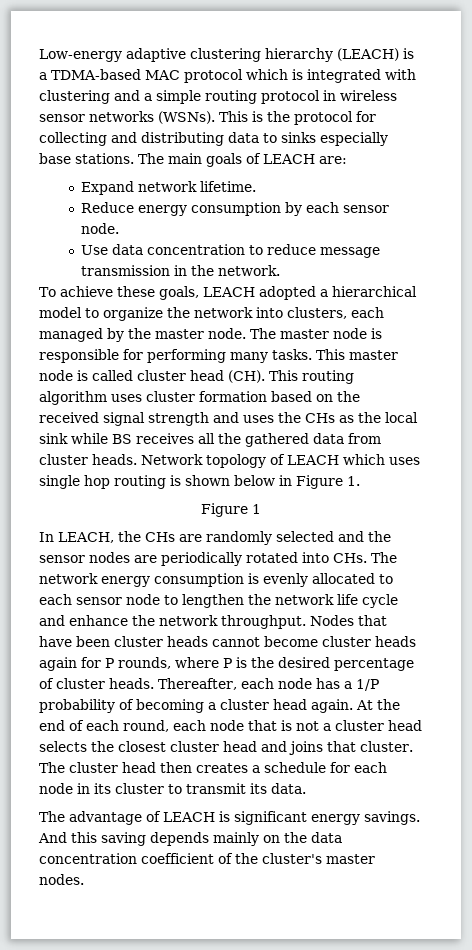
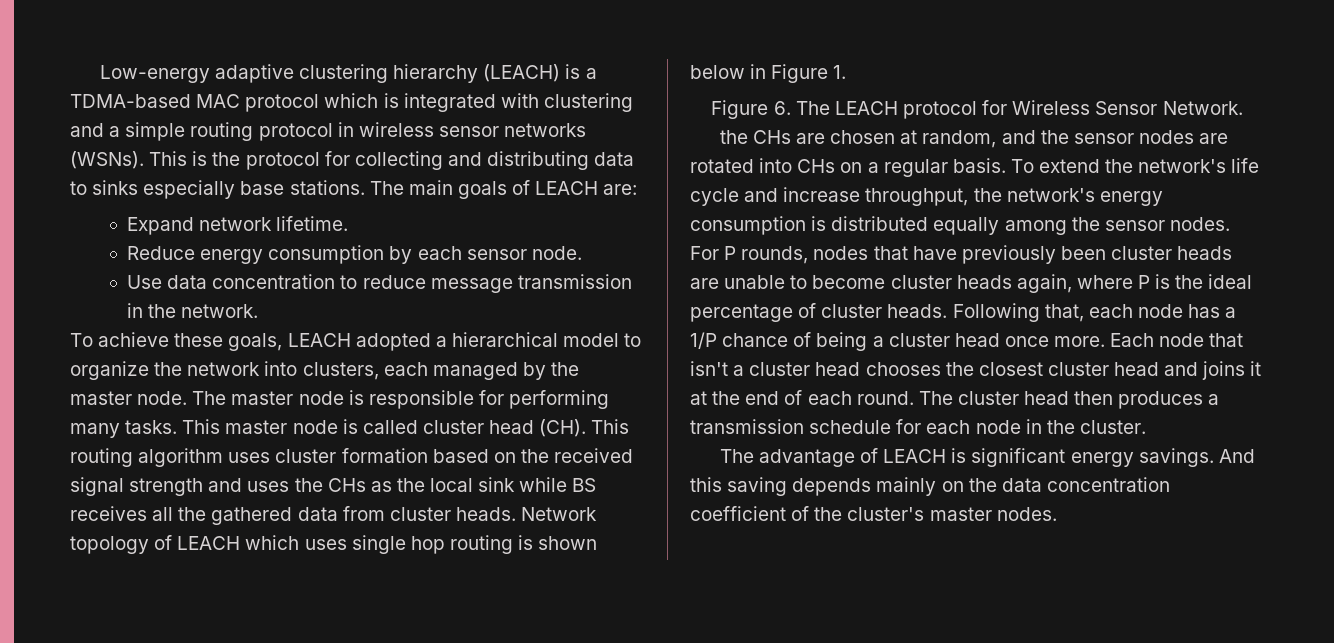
[252,504,261,514] [39,531,334,545] 1 // In LEACH, the CHs are randomly selected -> [773,100,1243,119] [719,130,997,148] 6. The LEACH protocol for Wireless Sensor Network. // the CHs are chosen at random,
[161,552,242,566] periodically -> (1229, 138) none
[333,552,397,563] [39,573,393,587] [39,594,398,608] [39,615,354,629] CHs. The network energy consumption is evenly allocated to each sensor node to lengthen the network life cycle and enhance the network throughput. Nodes -> [797,158,1260,177] [690,187,1163,206] [690,216,1230,235] [690,246,869,264] CHs on a regular basis. To extend the network's life cycle and increase throughput, the network's energy consumption is distributed equally among the sensor nodes. For P rounds, nodes
(72, 641) none -> [961,245,1056,264] previously
[212,636,416,647] [39,657,171,671] cannot become cluster heads again for P rounds, -> [690,274,1072,293] are unable to become cluster heads again,
[278,657,330,668] desired -> [1208,274,1253,289] ideal
[158,678,237,690] Thereafter, -> [952,303,1084,322] Following that,
[39,699,400,713] [39,720,422,732] [39,741,87,752] probability of becoming a cluster head again. At the end of each round, each node that is not a cluster head selects -> [722,332,1244,351] [690,361,941,376] chance of being a cluster head once more. Each node that isn't a cluster head chooses
[327,741,413,752] that cluster. -> [1250,361,1262,376] [690,390,914,405] it at the end of each round.
[196,763,260,773] creates a -> [1118,391,1220,409] [690,419,804,434] produces a transmission
[94,783,306,794] its cluster to transmit its data. -> [1046,420,1146,434] the cluster.

